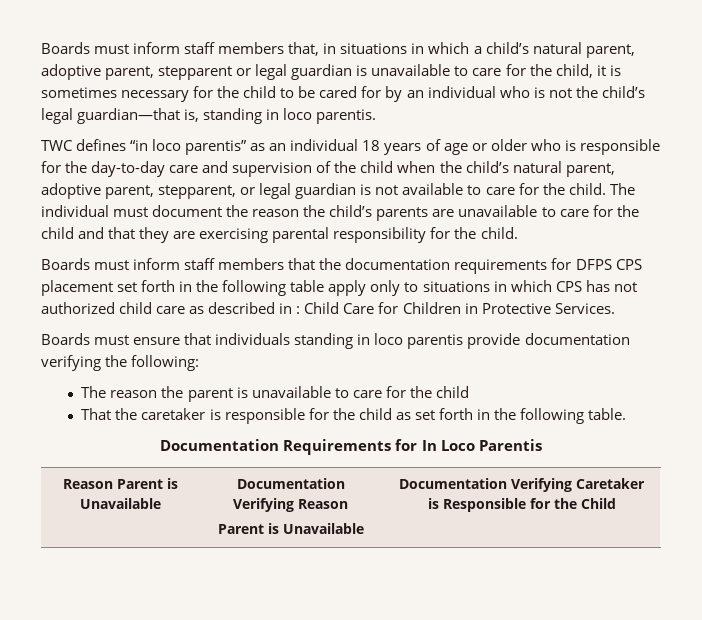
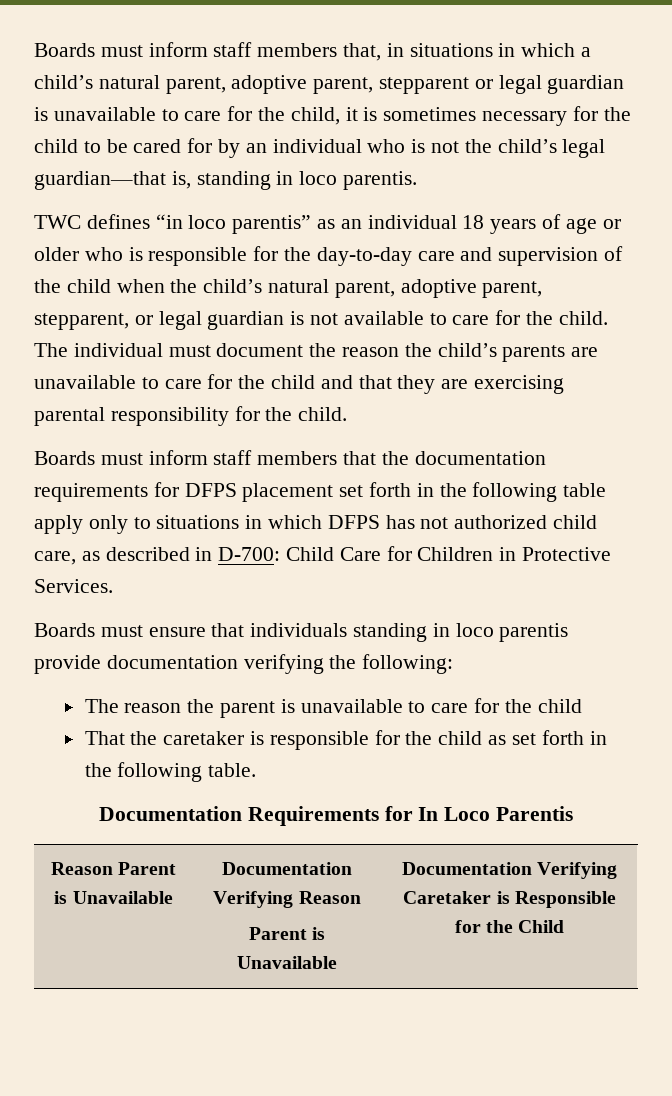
[615,259,642,270] CPS -> (237, 490) none
[555,281,582,292] CPS -> [327,515,380,529] DFPS
[156,306,186,314] care -> [34,551,76,565] care,
[296,306,301,314] : -> [218,547,281,561] D-700:

